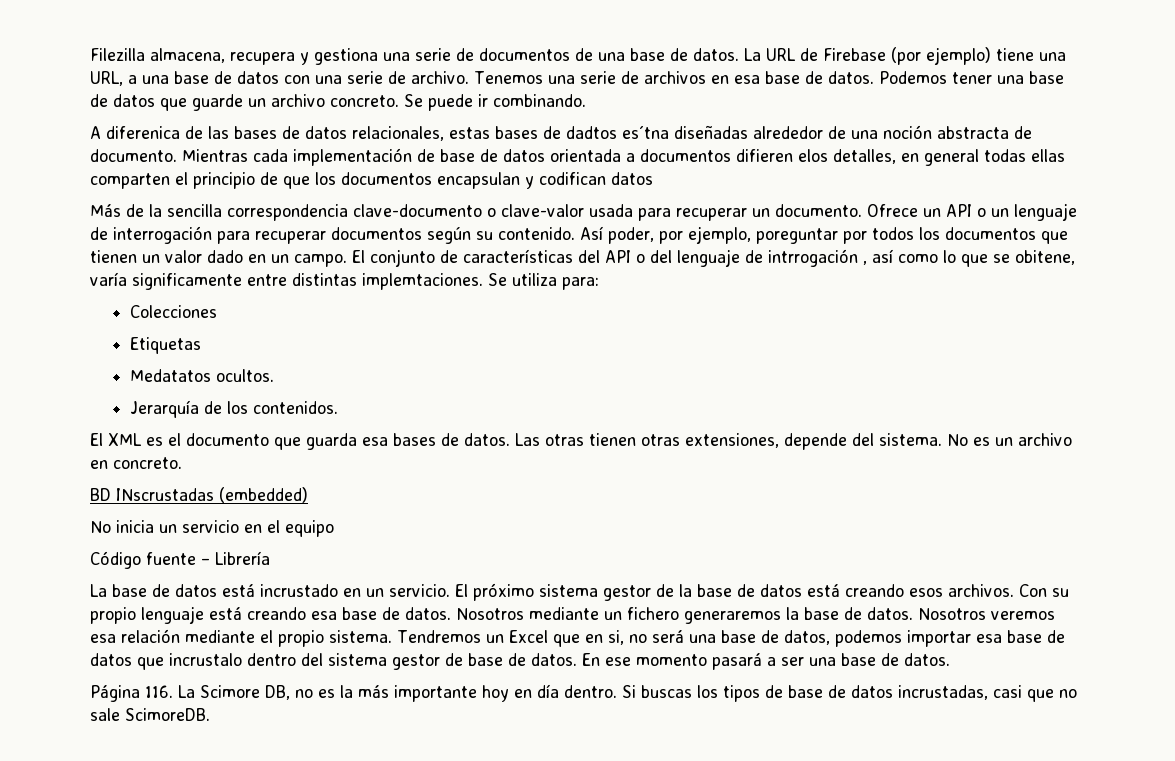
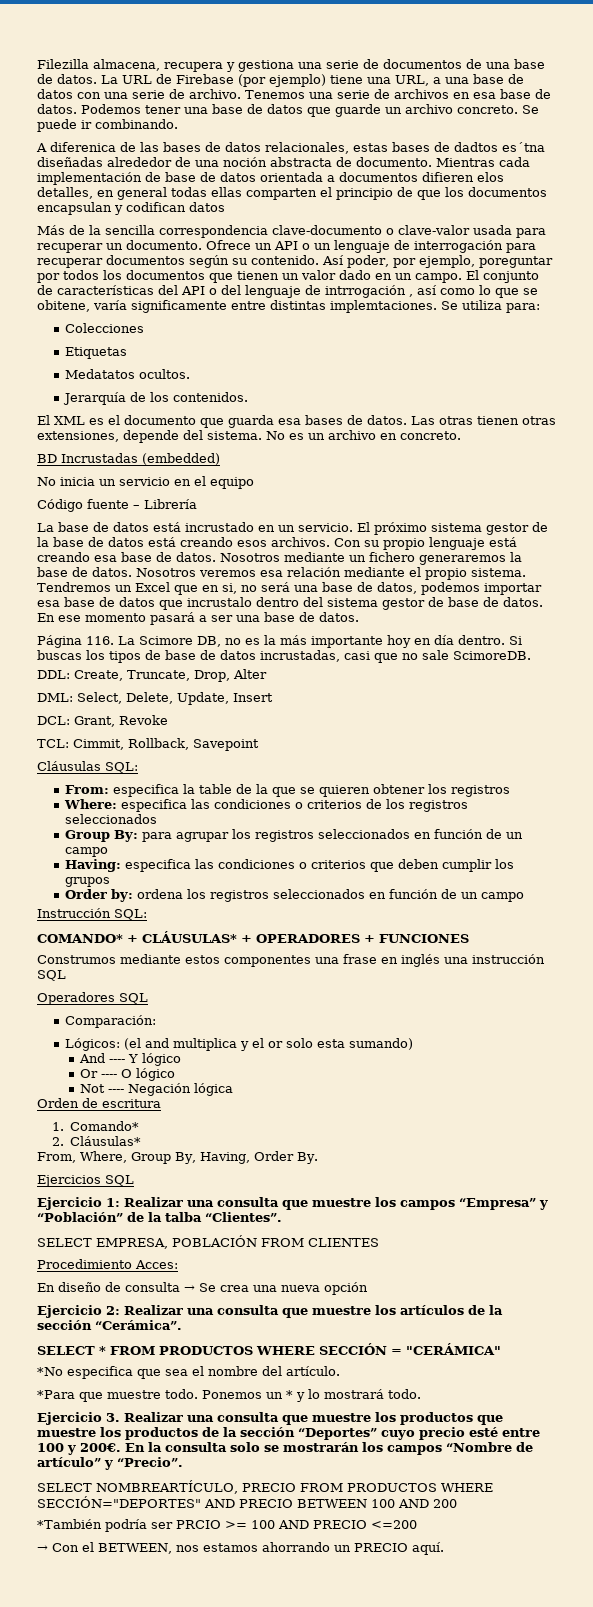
[116,488,214,501] INscrustadas -> [61,453,138,463] Incrustadas
(210, 714) none -> [37,669,267,682] [37,692,273,705] [37,715,168,727] [37,738,259,751] [37,761,138,773] [65,784,511,797] [64,799,469,812] [65,814,158,824] [65,829,524,842] [65,847,109,857] [65,859,515,872] [65,877,111,887] [65,889,525,902] [37,908,147,920] [37,931,469,943] [37,954,545,967] [37,970,66,981] [37,992,148,1005] [65,1015,157,1028] [65,1038,414,1051] [79,1053,182,1066] [80,1068,176,1081] [80,1083,234,1096] [37,1098,161,1108] [51,1121,139,1131] [51,1136,141,1146] [37,1151,318,1164] [37,1175,134,1187] [37,1197,548,1210] [37,1212,282,1222] [37,1235,379,1249] [37,1259,178,1269] [37,1282,368,1295] [37,1305,503,1318] [37,1320,182,1330] [37,1343,501,1355] [37,1366,340,1379] [37,1389,421,1402] [37,1412,503,1425] [37,1427,540,1440] [37,1442,533,1455] [37,1457,183,1470] [37,1480,493,1494] [37,1496,457,1508] [37,1519,417,1532] [37,1542,444,1555] // DDL: Create, Truncate, Drop, Alter // DML: Select, Delete, Update, Insert // DCL: Grant, Revoke // TCL: Cimmit, Rollback, Savepoint // Cláusulas SQL: // From: especifica la table de la que se quieren obtener los registros // Where: especifica las condiciones o criterios de los registros seleccionados // Group By: para agrupar los registros seleccionados en función de un campo // Having: especifica las condiciones o criterios que deben cumplir los grupos // Order by: ordena los registros seleccionados en función de un campo // Instrucción SQL: // COMANDO* + CLÁUSULAS* + OPERADORES + FUNCIONES // Construmos mediante estos componentes una frase en inglés una instrucción SQL // Operadores SQL // Comparación: // Lógicos: (el and multiplica y el or solo esta sumando) // And ---- Y lógico // Or ---- O lógico // Not ---- Negación lógica // Orden de escritura // 1. Comando* // 2. Cláusulas* // From, Where, Group By, Having, Order By. // Ejercicios SQL // Ejercicio 1: Realizar una consulta que muestre los campos “Empresa” y “Población” de la talba “Clientes”. // SELECT EMPRESA, POBLACIÓN FROM CLIENTES // Procedimiento Acces: // En diseño de consulta → Se crea una nueva opción // Ejercicio 2: Realizar una consulta que muestre los artículos de la sección “Cerámica”. // SELECT * FROM PRODUCTOS WHERE SECCIÓN = "CERÁMICA" // *No especifica que sea el nombre del artículo. // *Para que muestre todo. Ponemos un * y lo mostrará todo. // Ejercicio 3. Realizar una consulta que muestre los productos que muestre los productos de la sección “Deportes” cuyo precio esté entre 100 y 200€. En la consulta solo se mostrarán los campos “Nombre de artículo” y “Precio”. // SELECT NOMBREARTÍCULO, PRECIO FROM PRODUCTOS WHERE SECCIÓN="DEPORTES" AND PRECIO BETWEEN 100 AND 200 // *También podría ser PRCIO >= 100 AND PRECIO <=200 // → Con el BETWEEN, nos estamos ahorrando un PRECIO aquí.

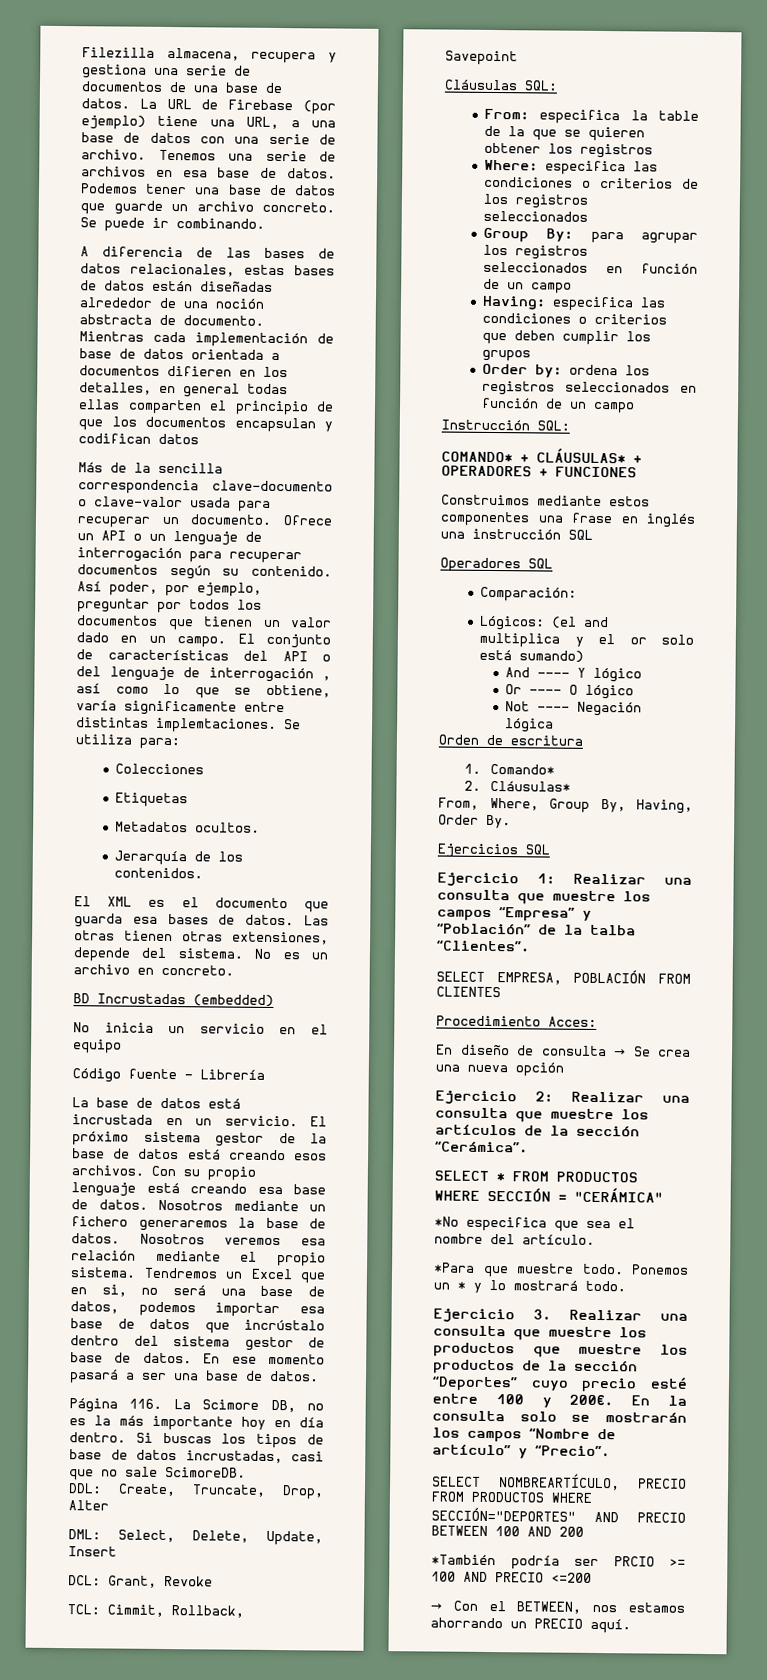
[50,142,116,152] diferenica -> [102,246,183,258] diferencia
[454,142,545,152] dadtos es´tna -> [104,280,193,292] datos están
[477,172,504,182] elos -> [239,366,288,378] en los
[478,256,553,268] poreguntar -> [77,598,150,613] preguntar
[325,285,406,298] intrrogación -> [208,667,314,683] interrogación
[37,300,90,312] obitene, -> [266,684,331,698] obtiene,
[65,369,136,379] Medatatos -> [115,821,189,833] Metadatos
[185,522,254,532] incrustado -> [72,1114,153,1125] incrustada
[187,597,252,607] incrustalo -> [244,1319,325,1331] incrústalo
[37,955,116,964] Construmos -> [441,494,530,506] Construimos
[317,1039,346,1048] esta -> [479,649,513,661] está

